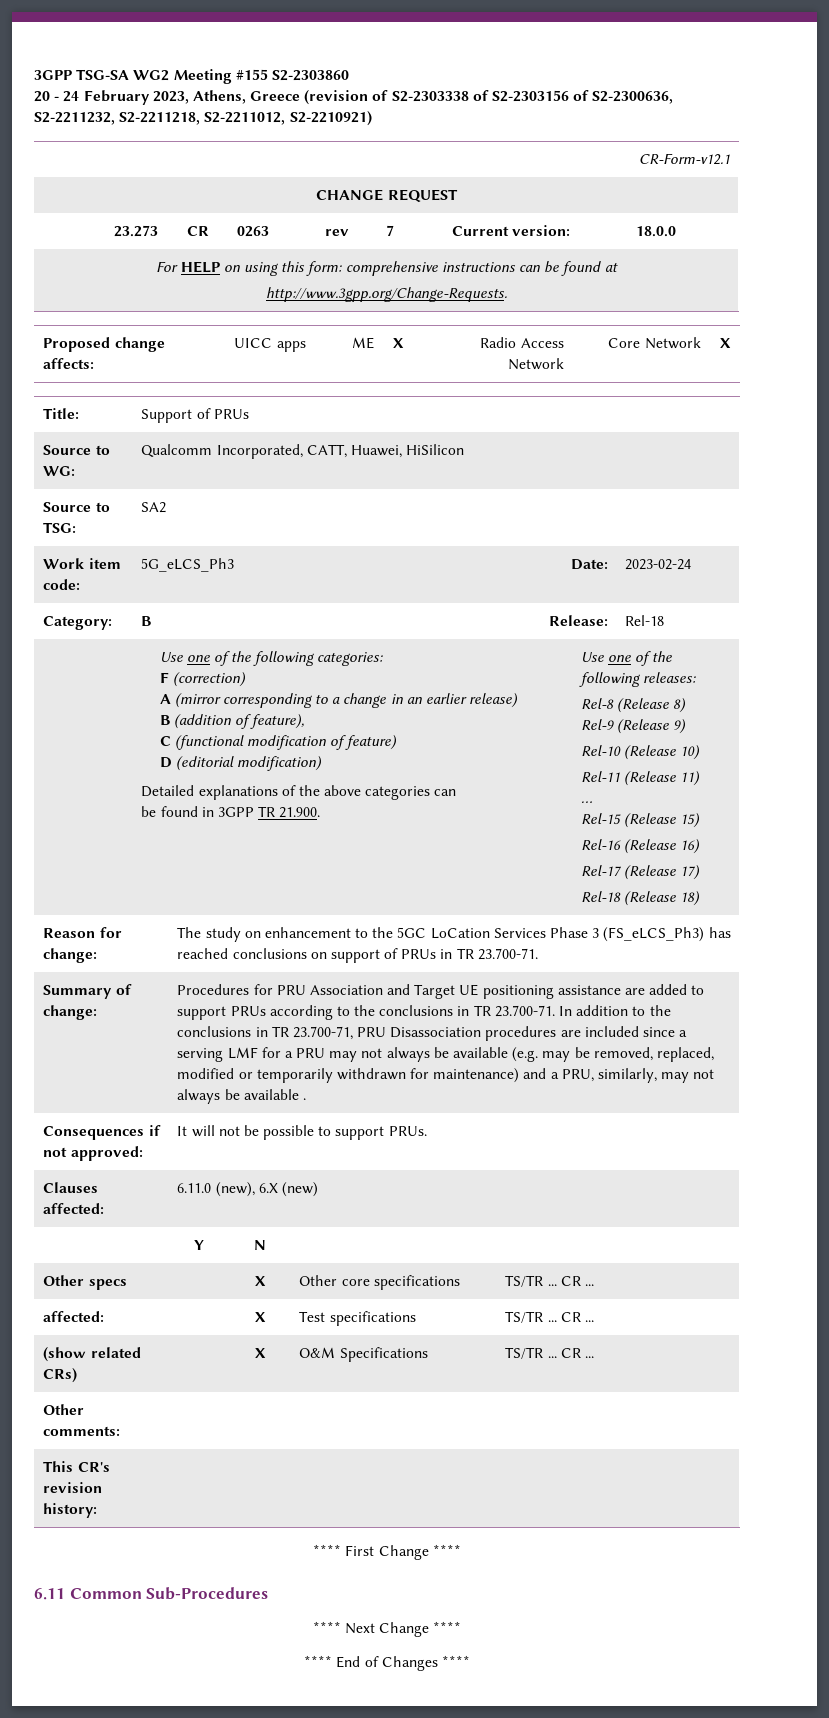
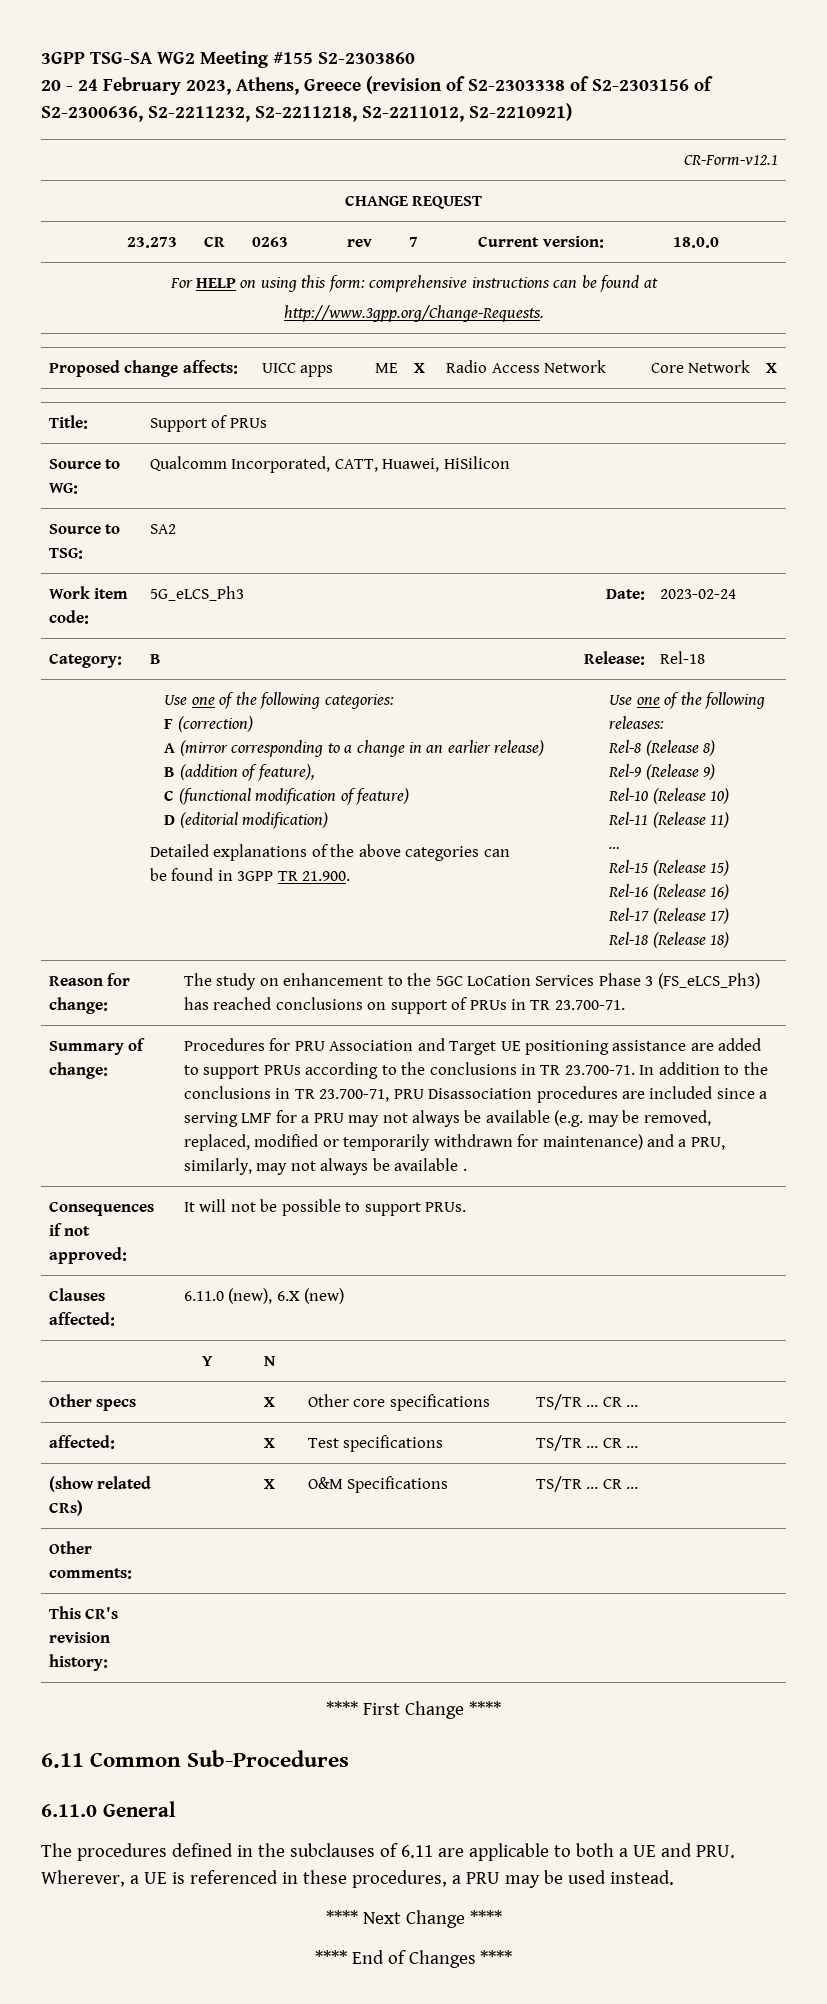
(269, 1593) none -> [41,1801,176,1817] [41,1843,735,1861] [41,1870,674,1888] // 6.11.0 General // The procedures defined in the subclauses of 6.11 are applicable to both a UE and PRU. Wherever, a UE is referenced in these procedures, a PRU may be used instead.

